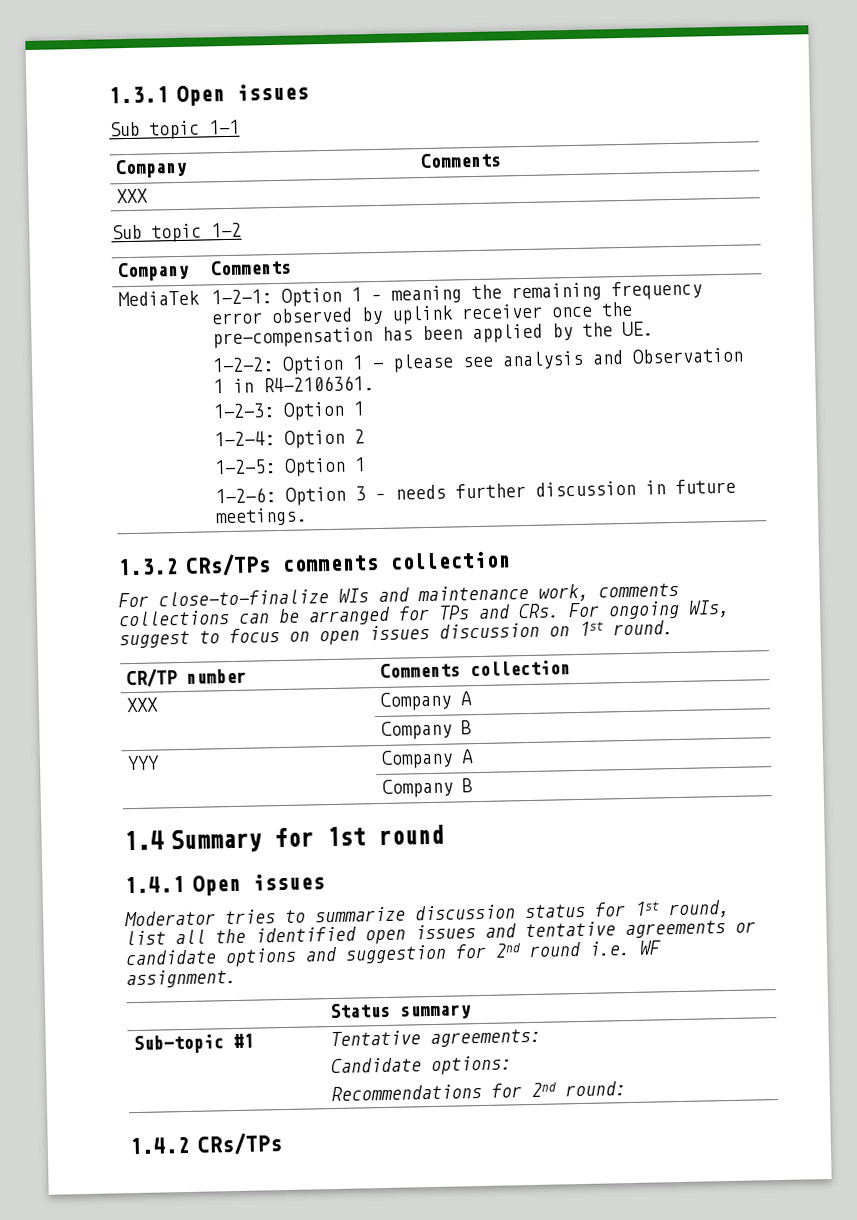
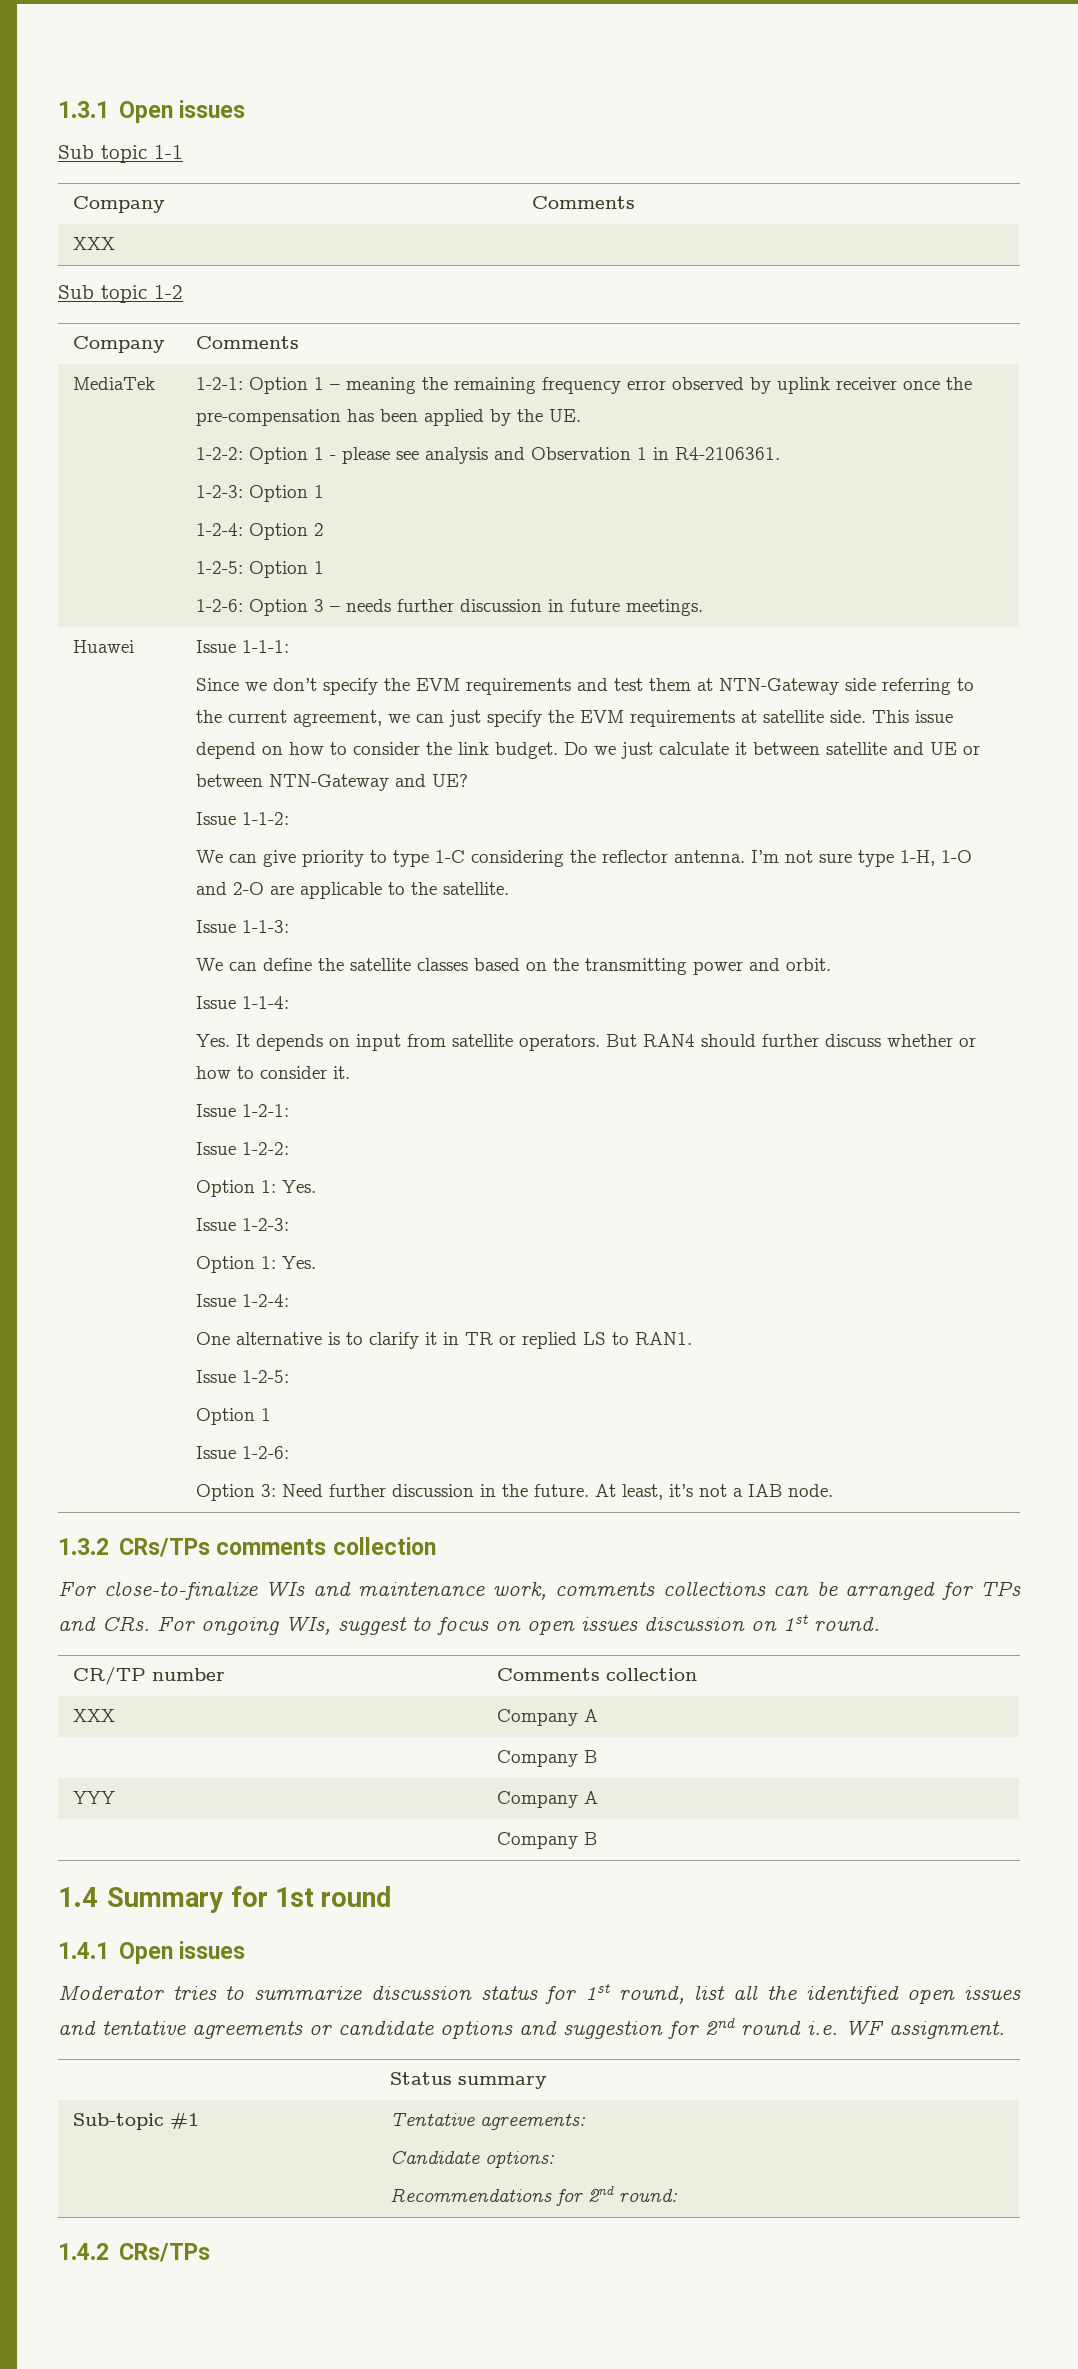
(308, 517) none -> [73,640,135,653] [196,640,290,653] [196,678,975,695] [196,710,954,727] [196,742,981,759] [196,774,469,791] [196,812,290,825] [196,850,973,867] [196,882,510,899] [196,920,290,933] [196,958,832,975] [196,996,290,1009] [196,1034,977,1051] [196,1066,351,1079] [196,1104,290,1117] [196,1142,290,1155] [196,1180,317,1197] [196,1218,290,1231] [196,1256,317,1273] [196,1294,290,1307] [196,1332,693,1349] [196,1370,290,1383] [196,1408,272,1425] [196,1446,290,1459] [196,1484,834,1501] // Huawei | Issue 1-1-1: // Since we don’t specify the EVM requirements and test them at NTN-Gateway side referring to the current agreement, we can just specify the EVM requirements at satellite side. This issue depend on how to consider the link budget. Do we just calculate it between satellite and UE or between NTN-Gateway and UE? // Issue 1-1-2: // We can give priority to type 1-C considering the reflector antenna. I’m not sure type 1-H, 1-O and 2-O are applicable to the satellite. // Issue 1-1-3: // We can define the satellite classes based on the transmitting power and orbit. // Issue 1-1-4: // Yes. It depends on input from satellite operators. But RAN4 should further discuss whether or how to consider it. // Issue 1-2-1: // Issue 1-2-2: // Option 1: Yes. // Issue 1-2-3: // Option 1: Yes. // Issue 1-2-4: // One alternative is to clarify it in TR or replied LS to RAN1. // Issue 1-2-5: // Option 1 // Issue 1-2-6: // Option 3: Need further discussion in the future. At least, it’s not a IAB node.

